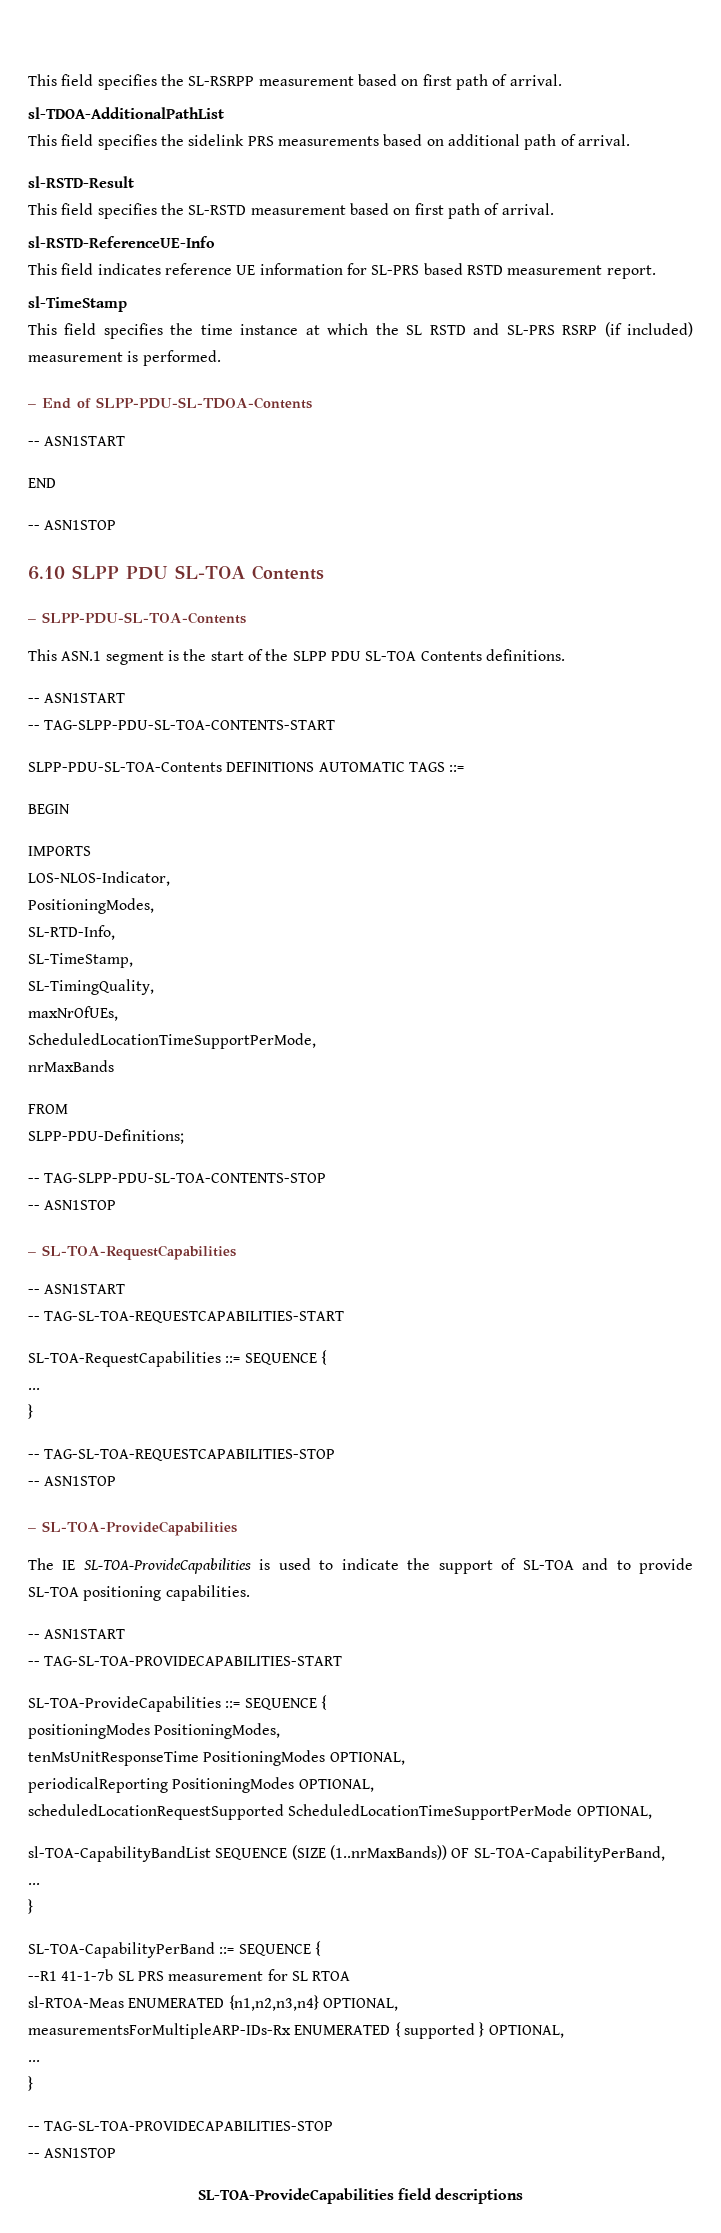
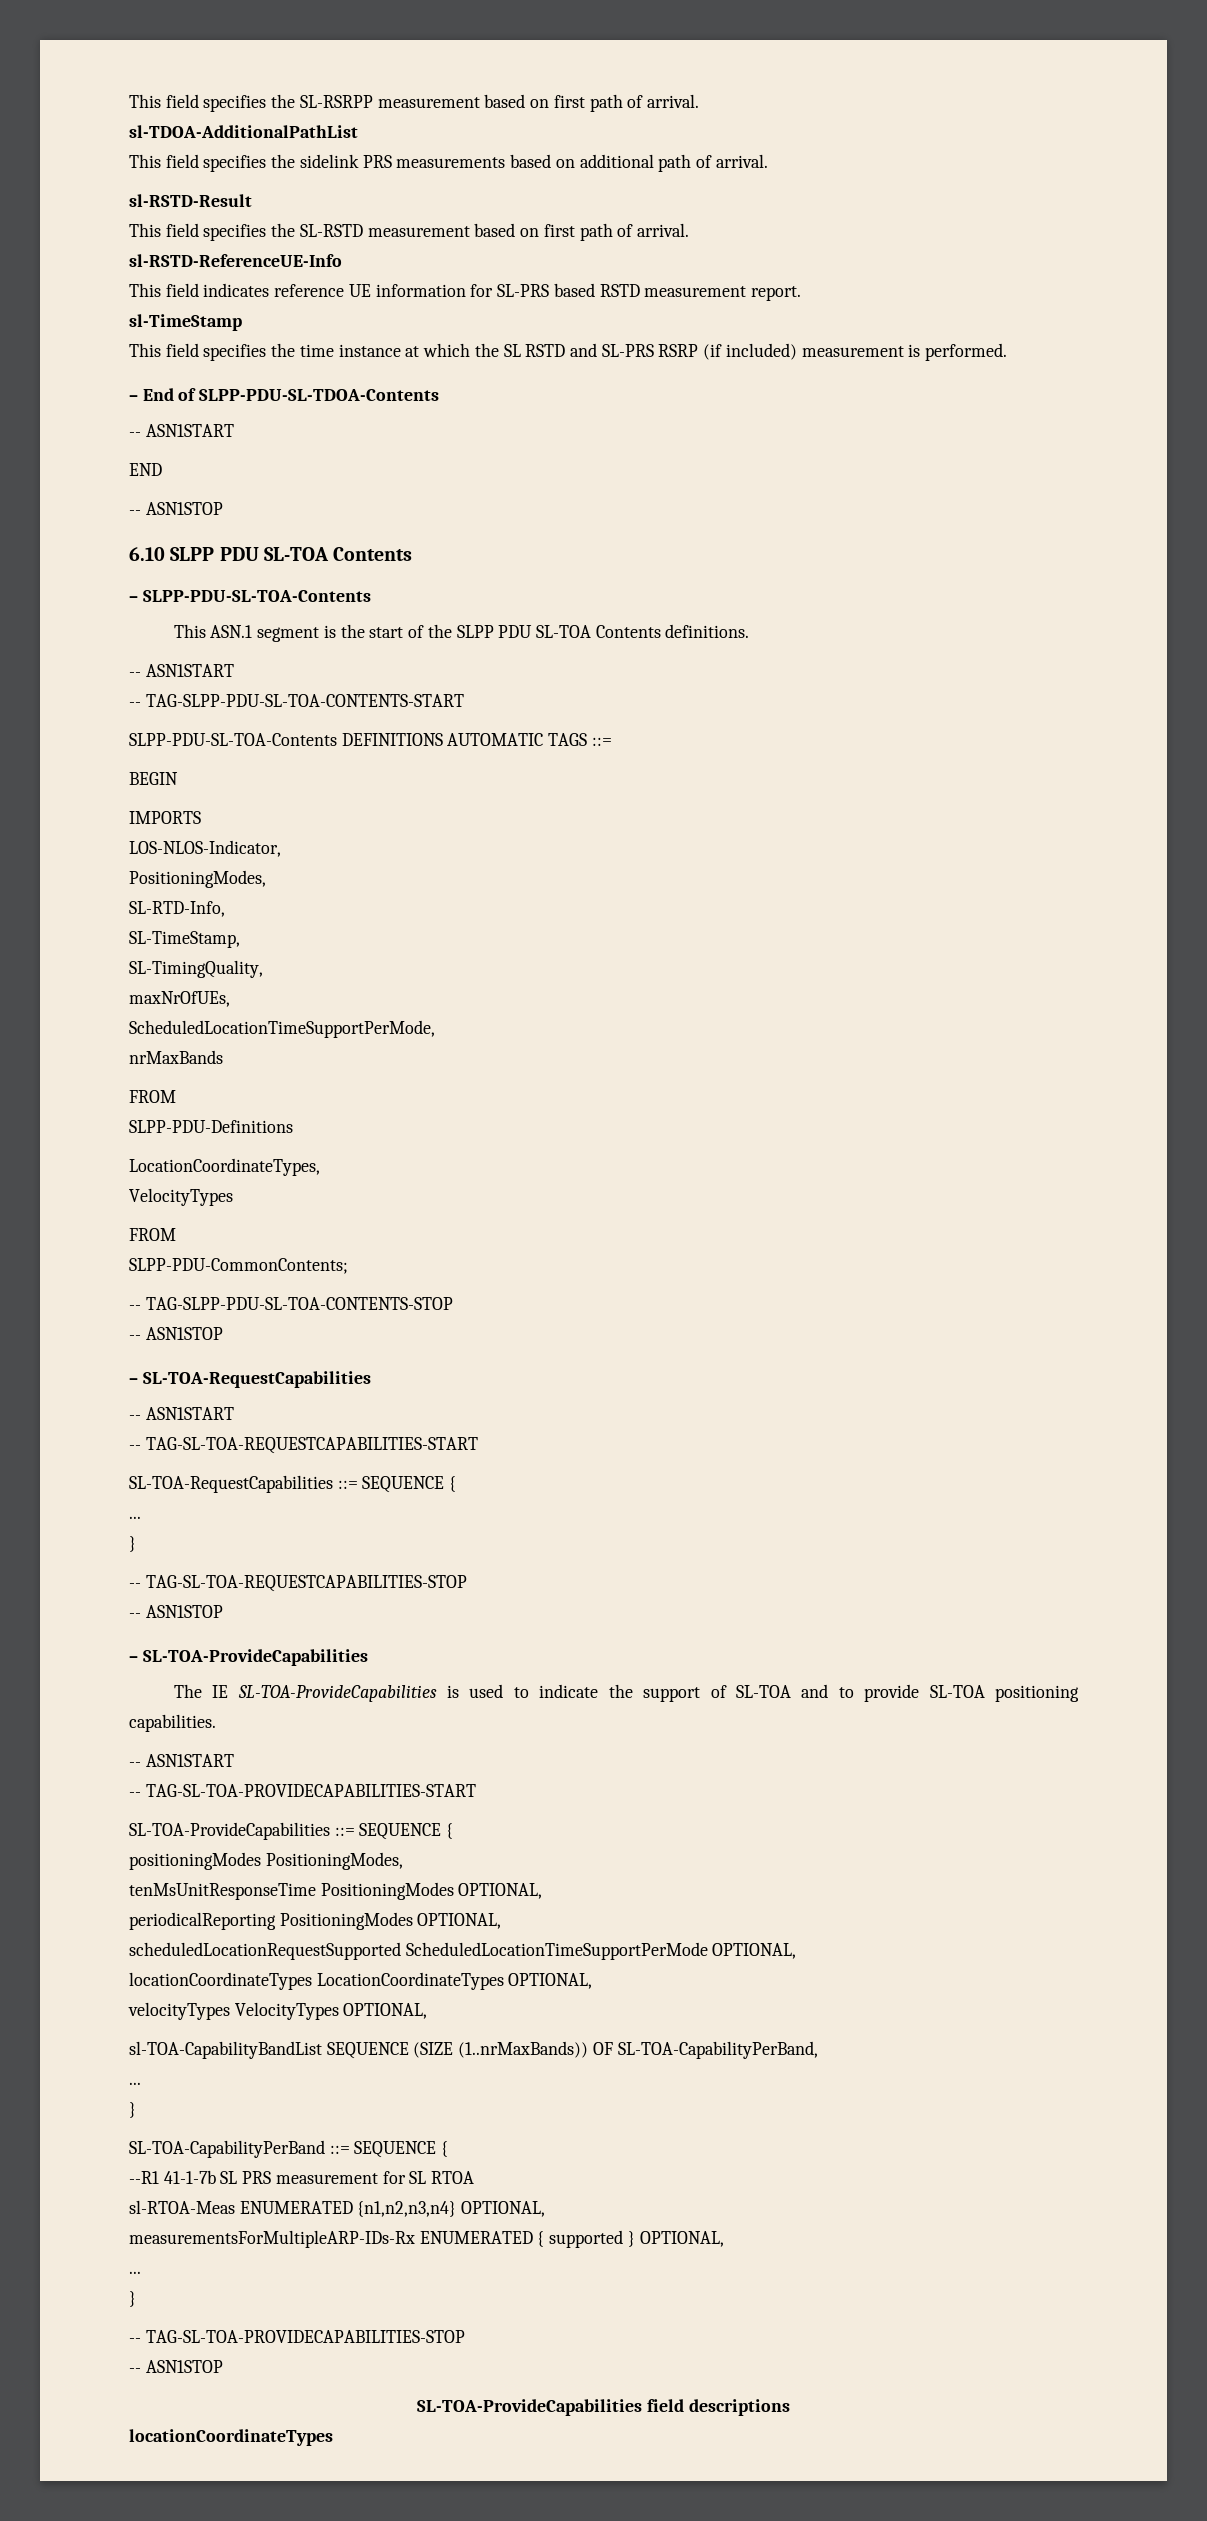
[28,1129,184,1144] SLPP-PDU-Definitions; -> [129,1120,293,1133] [129,1158,320,1176] [129,1188,233,1206] [129,1228,176,1241] [129,1258,348,1274] SLPP-PDU-Definitions // LocationCoordinateTypes, // VelocityTypes // FROM // SLPP-PDU-CommonContents;
(652, 1812) none -> [129,1972,593,1990] [128,2002,428,2020] // locationCoordinateTypes LocationCoordinateTypes OPTIONAL, // velocityTypes VelocityTypes OPTIONAL,
(524, 2196) none -> [129,2429,333,2446] // locationCoordinateTypes

